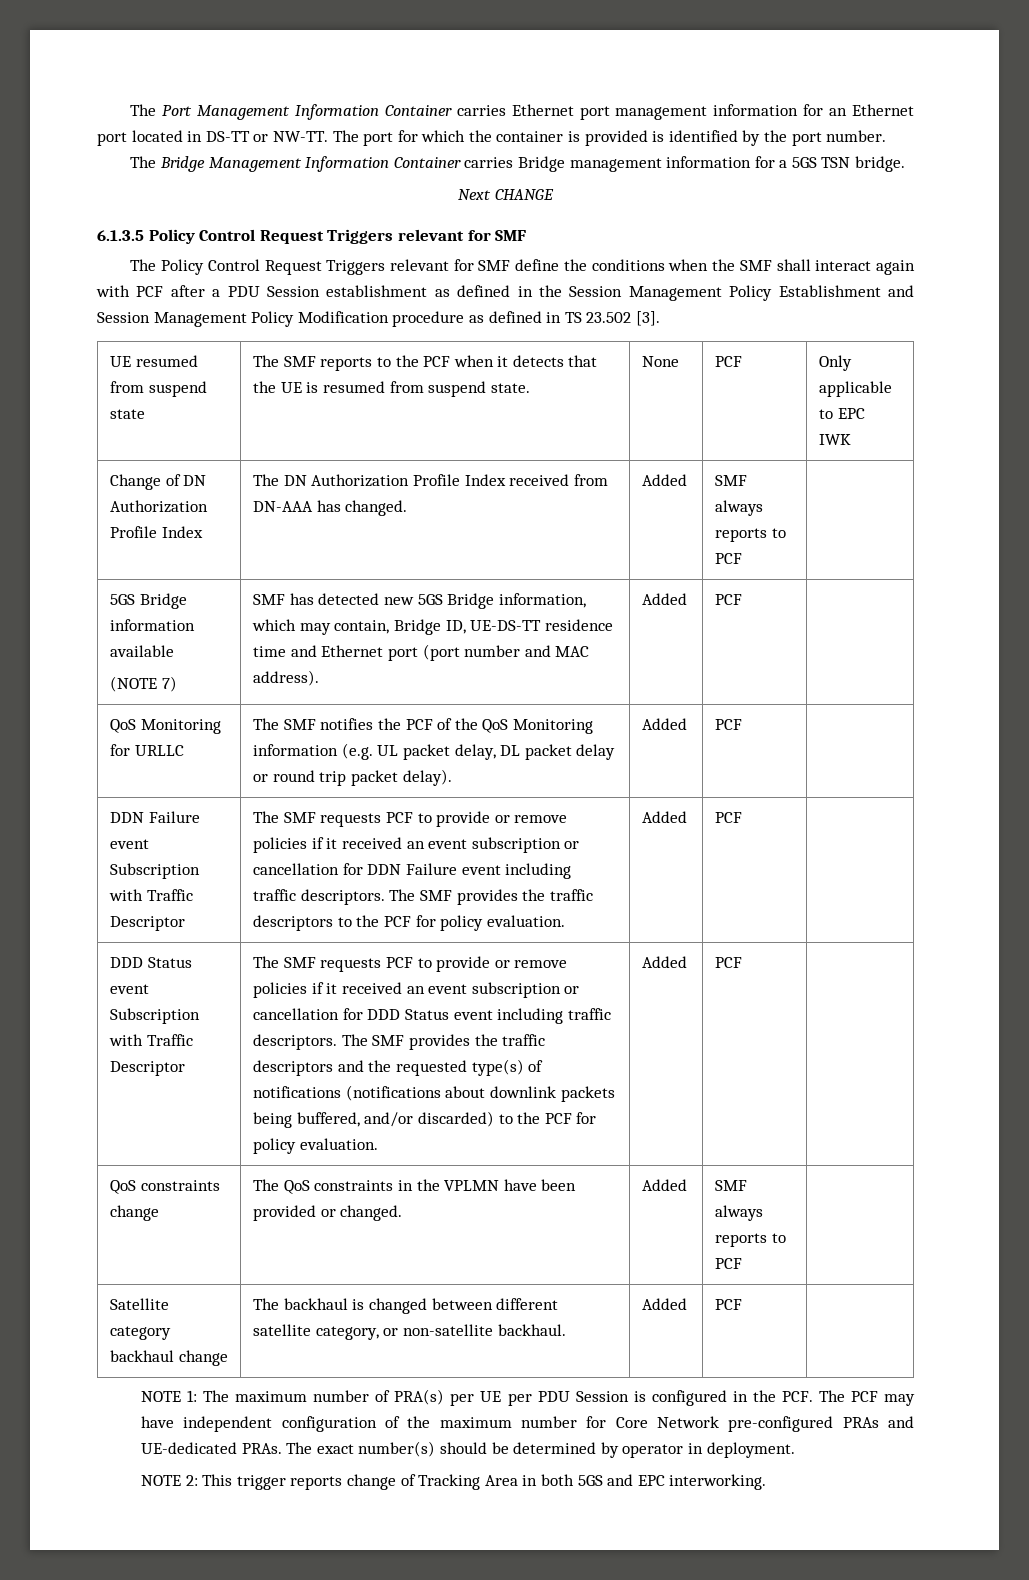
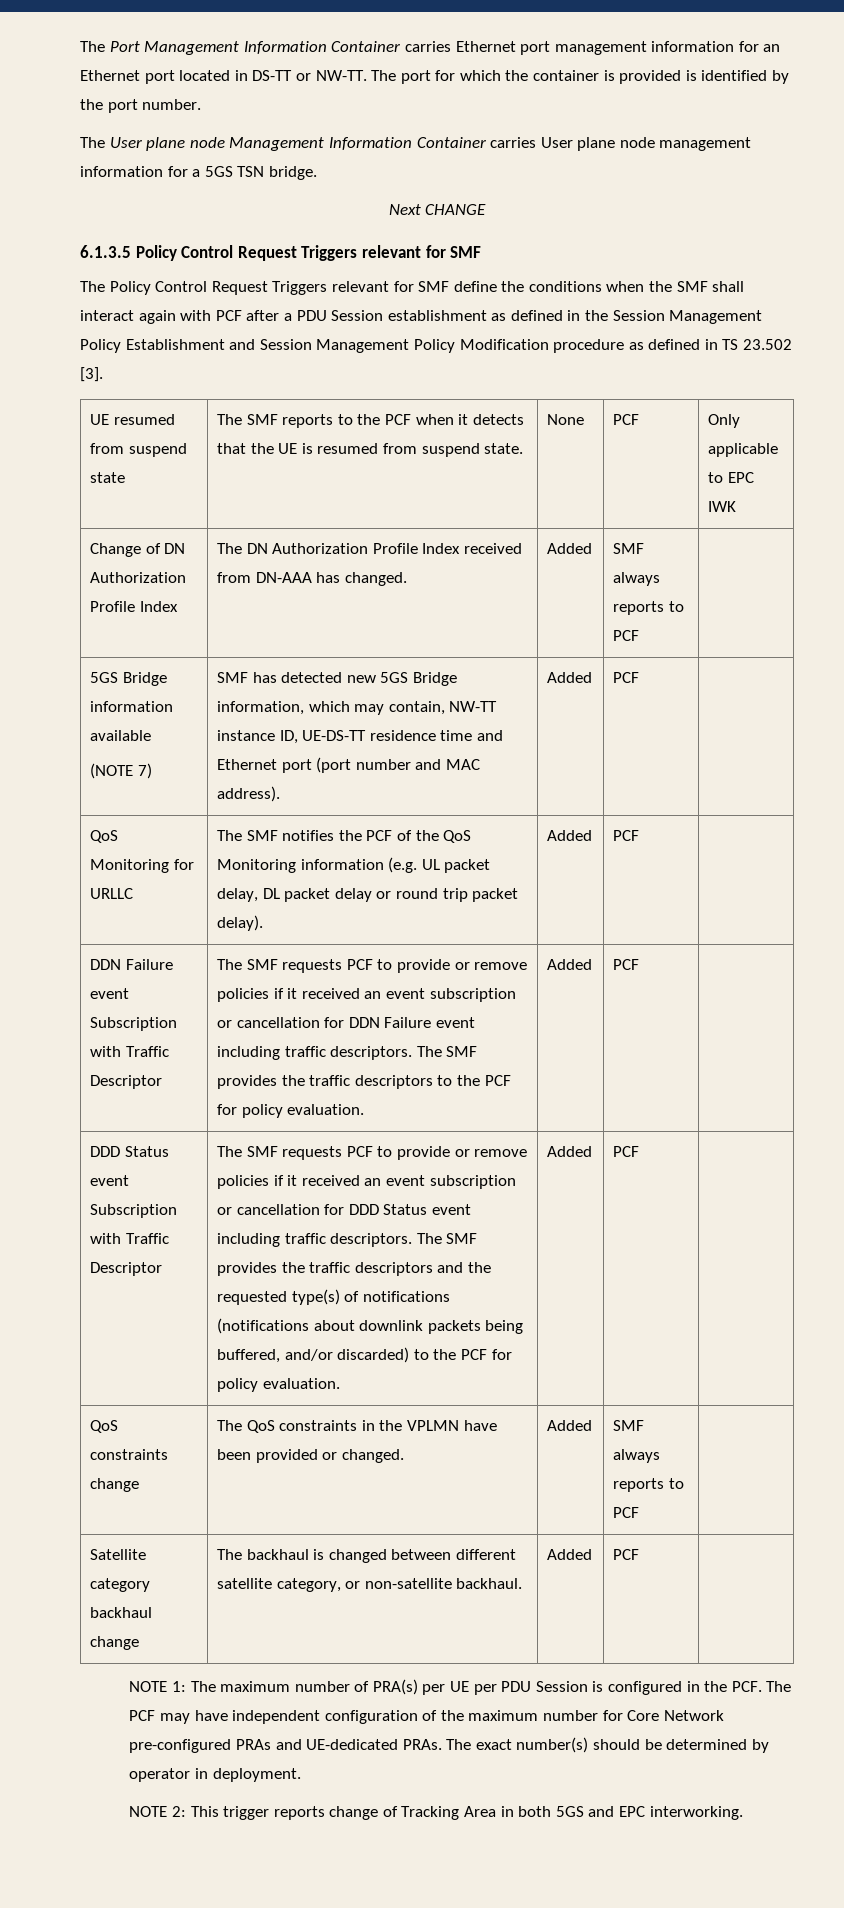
[159,156,565,172] Bridge Management Information Container carries Bridge -> [109,137,655,151] User plane node Management Information Container carries User plane node
[393,619,441,635] Bridge -> [449,701,498,712] [217,730,276,741] NW-TT instance

